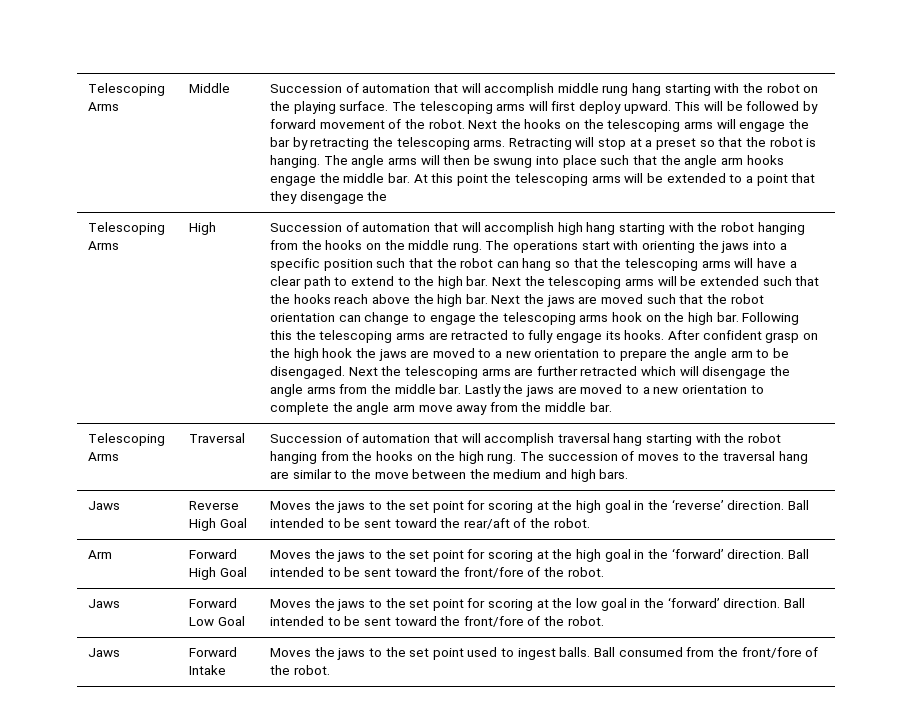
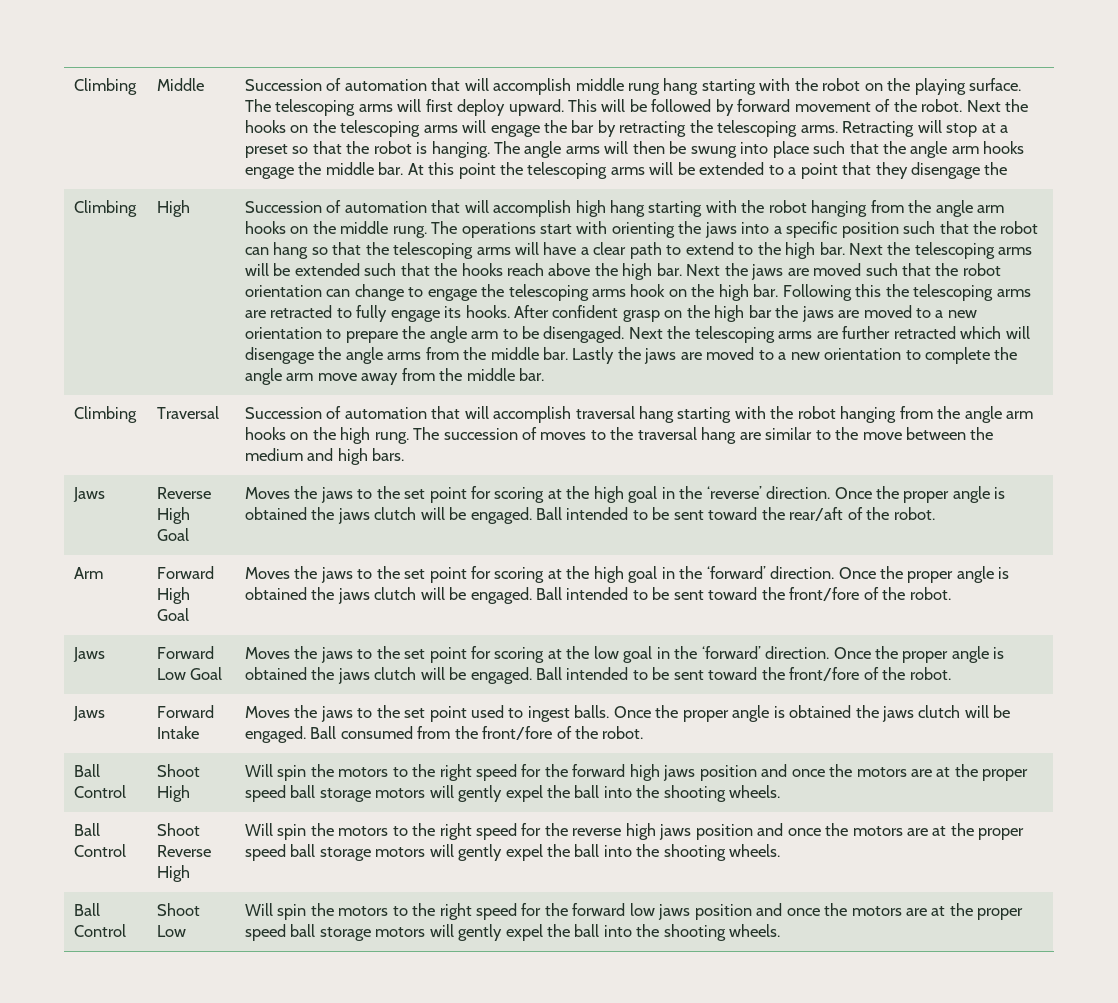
[87,83,165,96] [87,102,119,111] Telescoping Arms -> [73,78,137,95] Climbing
[87,222,165,235] [87,241,119,250] Telescoping Arms -> [73,200,137,217] Climbing
(322, 245) none -> [935,200,1005,217] angle arm
[322,348,353,358] hook -> [748,305,772,318] bar
[87,433,165,446] [87,452,119,461] Telescoping Arms -> [73,406,137,423] Climbing
(373, 456) none -> [964,406,1034,423] angle arm
(785, 505) none -> [834,486,1006,503] [244,507,532,524] Once the proper angle is obtained the jaws clutch will be engaged.
(785, 554) none -> [838,566,1010,583] [244,587,532,604] Once the proper angle is obtained the jaws clutch will be engaged.
(781, 603) none -> [833,646,1005,663] [244,667,532,684] Once the proper angle is obtained the jaws clutch will be engaged.
(591, 652) none -> [613,705,1011,722] [244,726,306,743] Once the proper angle is obtained the jaws clutch will be engaged.
(330, 670) none -> [73,764,100,777] [73,785,126,798] [156,764,200,777] [156,785,190,802] [244,764,1029,781] [244,785,781,802] [73,823,100,836] [73,844,126,857] [156,823,200,836] [156,845,211,857] [156,865,190,882] [244,823,1025,840] [244,844,781,861] [73,903,100,916] [73,924,126,937] [156,903,200,916] [156,925,186,937] [244,903,1024,920] [244,924,781,941] // Ball Control | Shoot High | Will spin the motors to the right speed for the forward high jaws position and once the motors are at the proper speed ball storage motors will gently expel the ball into the shooting wheels. // Ball Control | Shoot Reverse High | Will spin the motors to the right speed for the reverse high jaws position and once the motors are at the proper speed ball storage motors will gently expel the ball into the shooting wheels. // Ball Control | Shoot Low | Will spin the motors to the right speed for the forward low jaws position and once the motors are at the proper speed ball storage motors will gently expel the ball into the shooting wheels.

